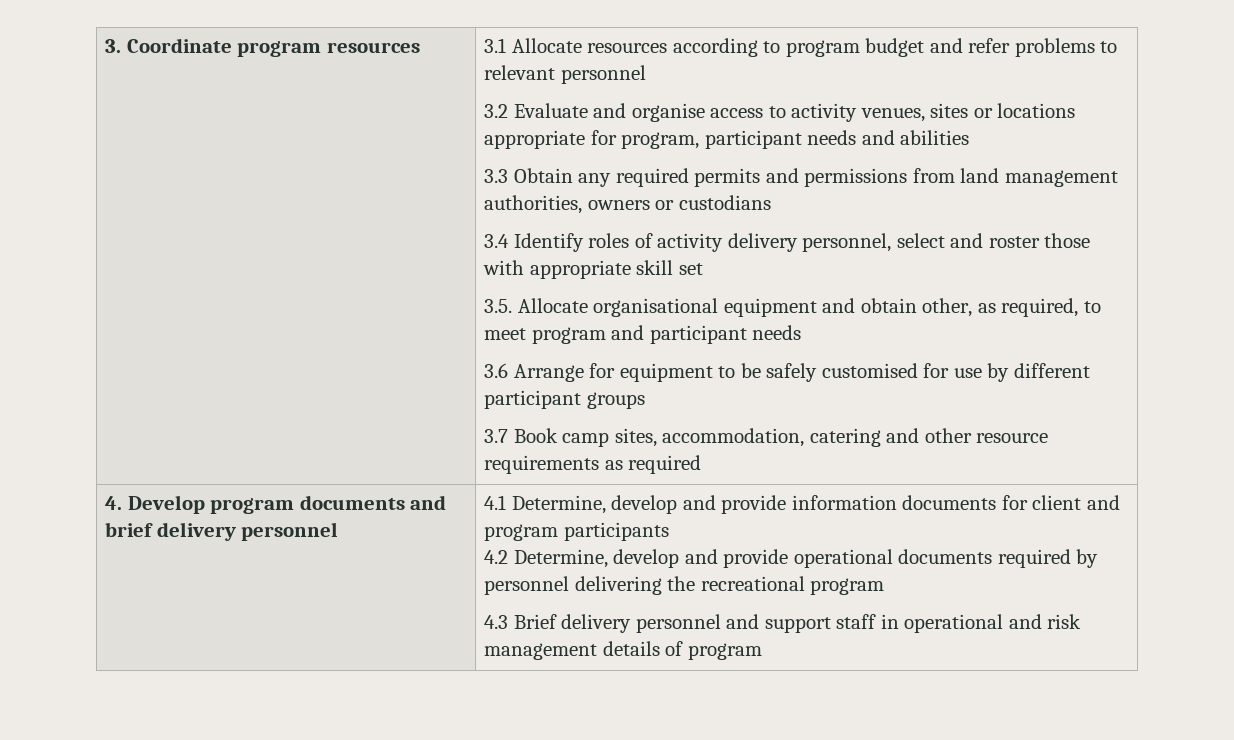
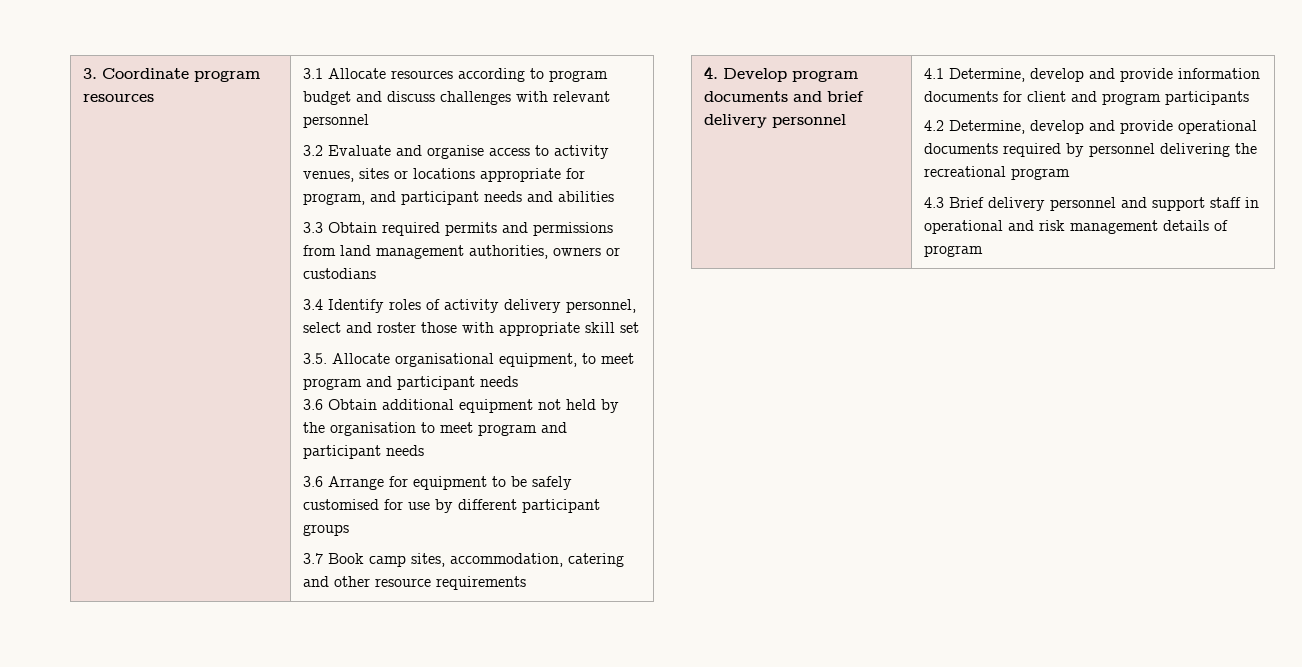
[968,38,1118,57] refer problems to -> [386,91,548,105] discuss challenges with
(700, 140) none -> [369,191,396,202] and
[578,173,612,187] any -> (377, 227) none
[723,298,1079,317] equipment and obtain other, as required, -> [498,353,634,367] [302,376,518,390] [302,399,619,413] [302,422,416,436] equipment, to meet program and participant needs // 3.6 Obtain additional equipment not held by the organisation
[604,455,702,474] as required -> (526, 583) none

